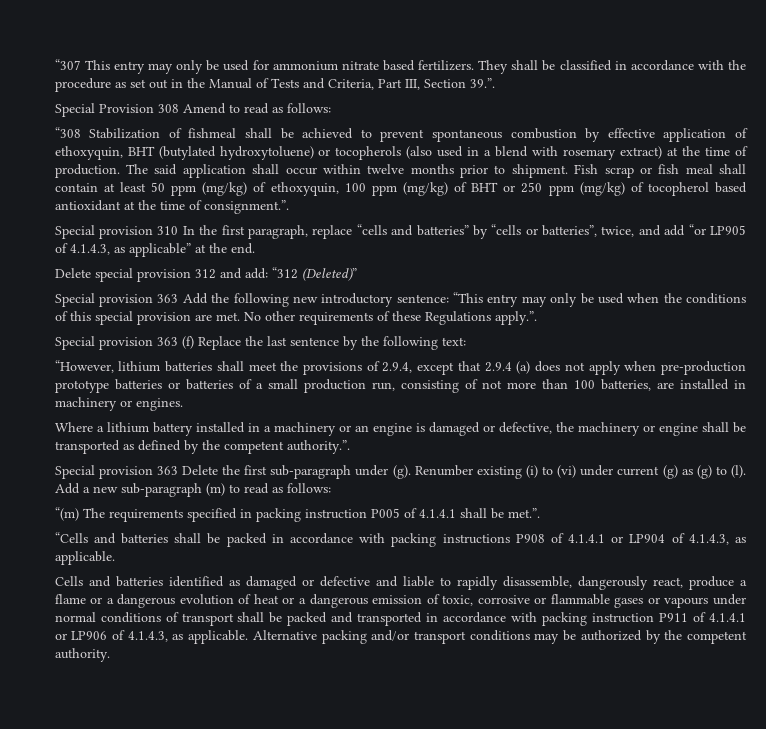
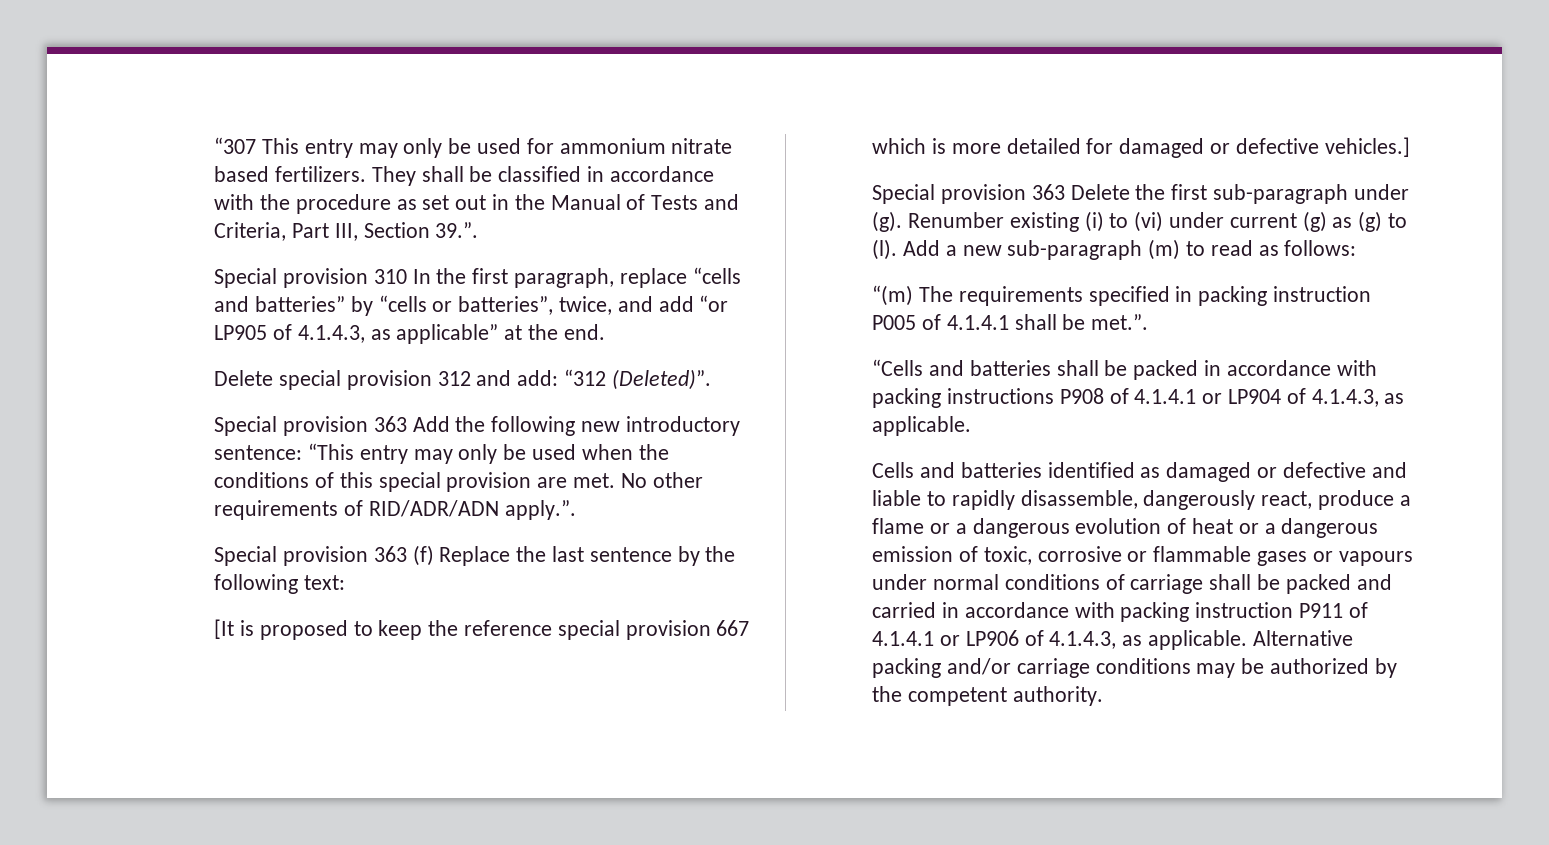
[54,103,331,117] [54,127,748,142] [54,146,748,160] [54,164,747,178] [54,182,747,196] [54,200,289,214] // Special Provision 308 Amend to read as follows: // “308 Stabilization of fishmeal shall be achieved to prevent spontaneous combustion by effective application of ethoxyquin, BHT (butylated hydroxytoluene) or tocopherols (also used in a blend with rosemary extract) at the time of production. The said application shall occur within twelve months prior to shipment. Fish scrap or fish meal shall contain at least 50 ppm (mg/kg) of ethoxyquin, 100 ppm (mg/kg) of BHT or 250 ppm (mg/kg) of tocopherol based antioxidant at the time of consignment.”. -> (479, 230) none
[301,268,357,281] (Deleted)” -> [611,369,711,390] (Deleted)”.
[391,311,491,325] these Regulations -> [368,500,499,517] RID/ADR/ADN
[54,360,747,375] [54,379,746,393] [54,397,183,411] [54,422,747,436] [54,440,350,454] “However, lithium batteries shall meet the provisions of 2.9.4, except that 2.9.4 (a) does not apply when pre-production prototype batteries or batteries of a small production run, consisting of not more than 100 batteries, are installed in machinery or engines. // Where a lithium battery installed in a machinery or an engine is damaged or defective, the machinery or engine shall be transported as defined by the competent authority.”. -> [214,619,750,640] [872,137,1410,158] [It is proposed to keep the reference special provision 667 which is more detailed for damaged or defective vehicles.]
[181,613,234,626] transport -> [1130,574,1204,594] carriage
[357,612,423,626] transported -> [872,602,937,618] carried
[414,631,467,644] transport -> [1016,658,1090,678] carriage

